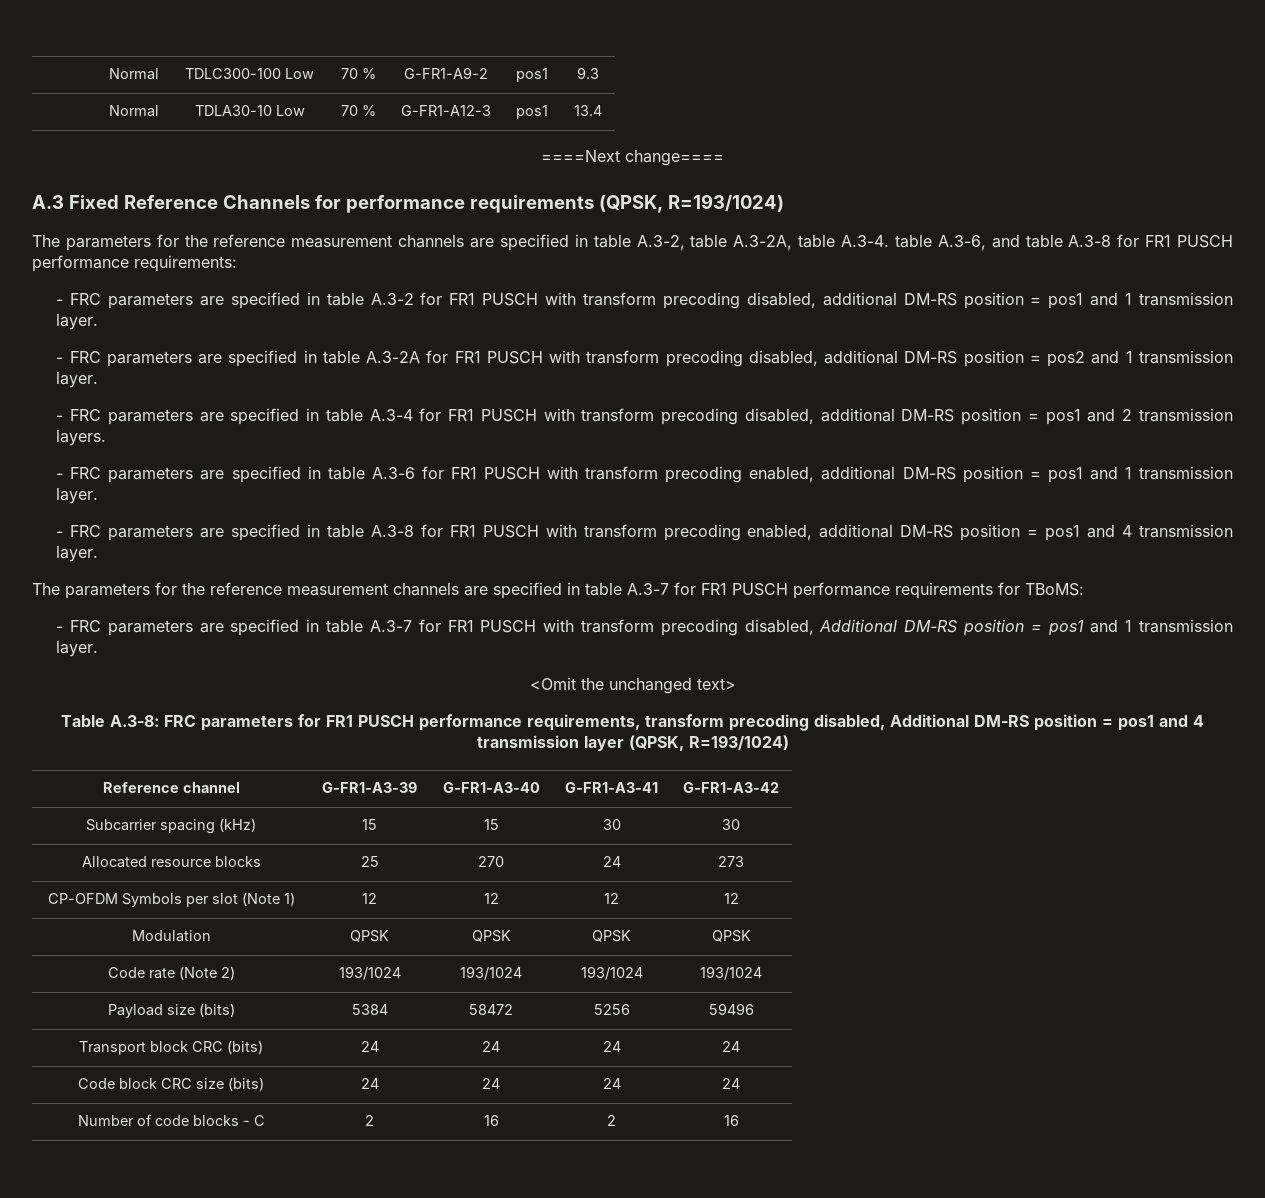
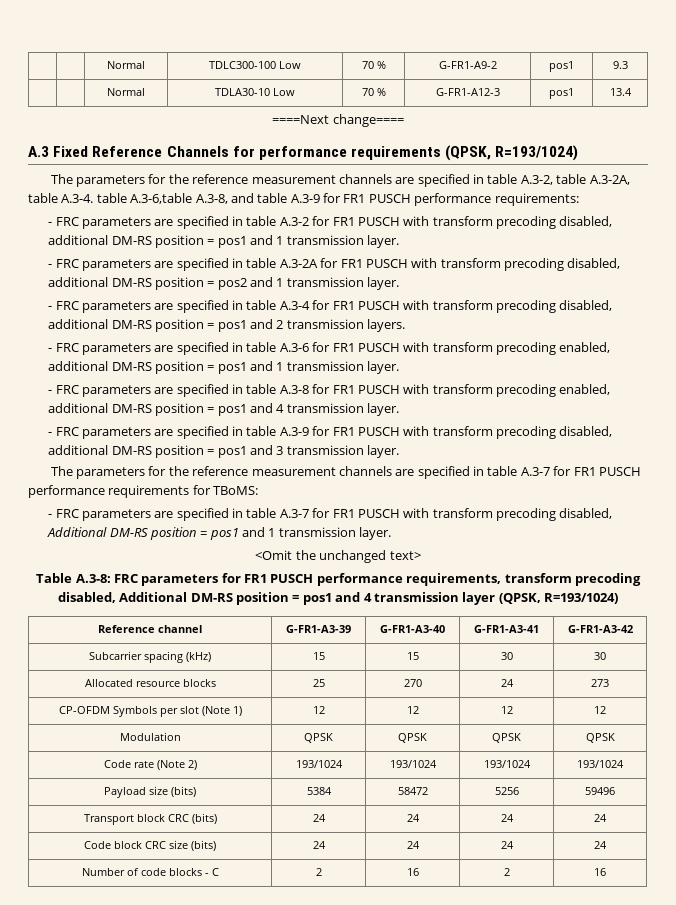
[937,235,986,250] A.3-6, -> [130,193,228,204] A.3-6,table A.3-8,
[1068,235,1112,247] A.3-8 -> [290,194,320,203] A.3-9
(99, 554) none -> [48,426,613,439] [48,445,400,458] // - FRC parameters are specified in table A.3-9 for FR1 PUSCH with transform precoding disabled, additional DM-RS position = pos1 and 3 transmission layer.

